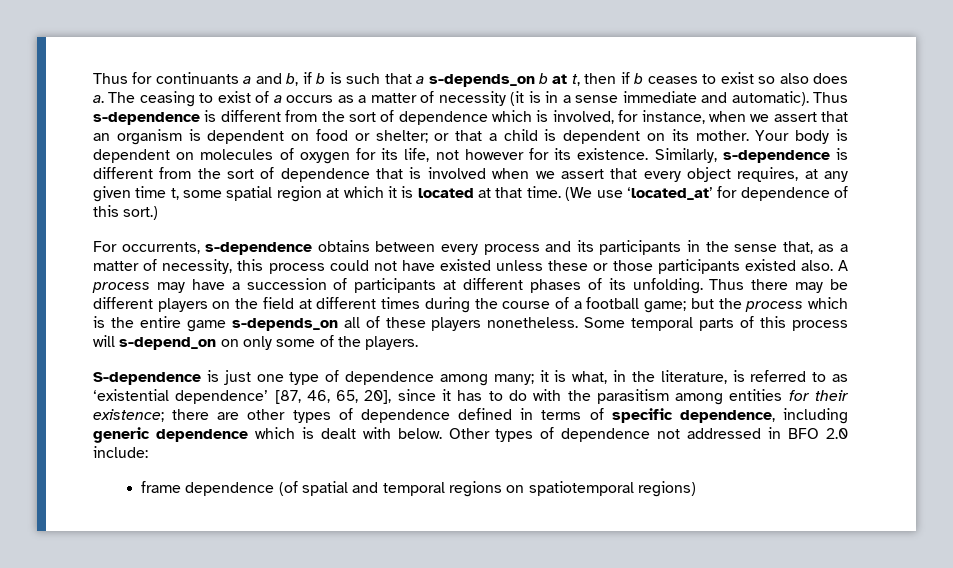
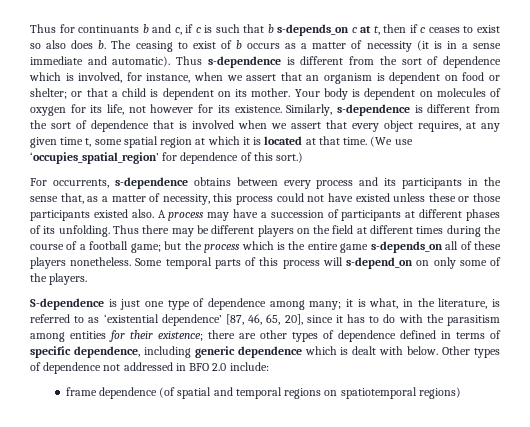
[243,72,548,87] a and b, if b is such that a s-depends_on b -> [142,24,357,36] b and c, if c is such that b s-depends_on c
[634,73,644,84] b -> [420,27,426,33] c
[93,95,104,103] a. -> [98,40,107,49] b.
[273,95,282,103] a -> [235,40,242,49] b
[626,187,713,200] ‘located_at’ -> [30,152,159,164] ‘occupies_spatial_region’

